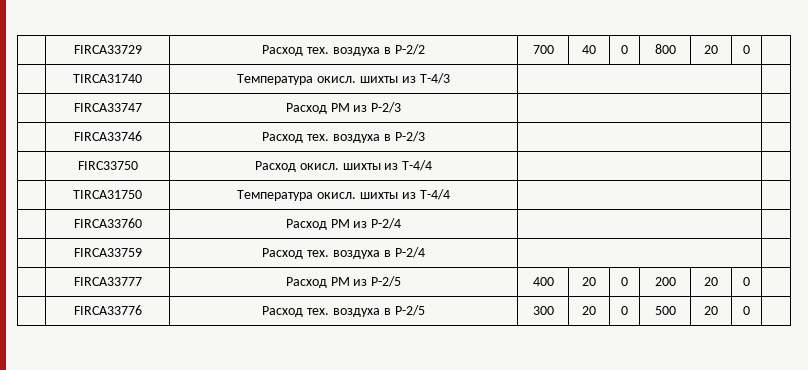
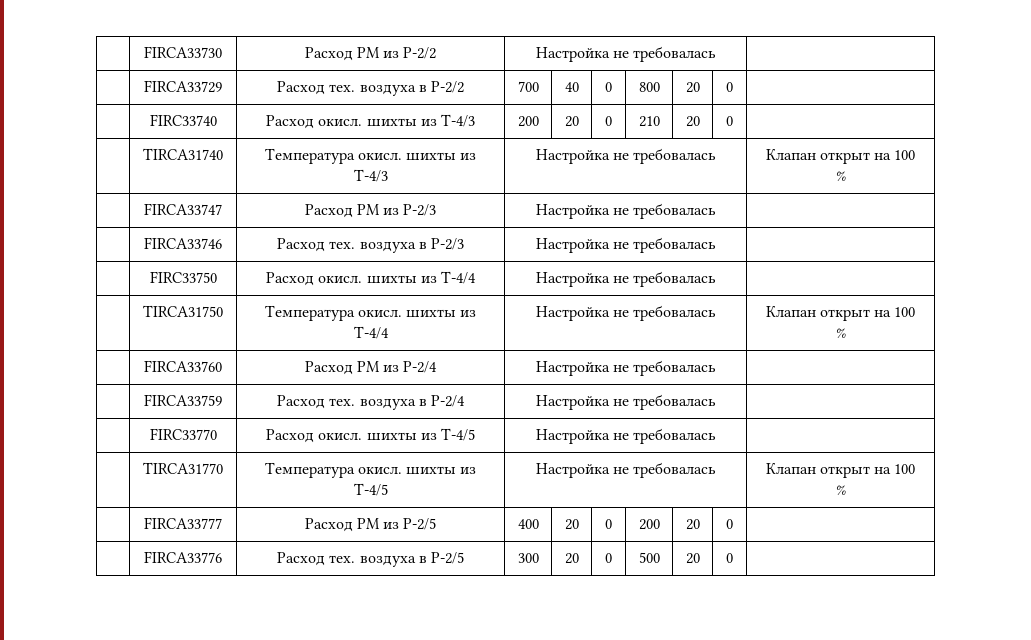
(73, 49) none -> [144,46,222,58] [304,47,437,61] [535,46,717,62] | FIRCA33730 | Расход РМ из Р-2/2 | Настройка не требовалась | //
(750, 49) none -> [149,114,217,126] [265,114,476,129] [517,116,539,127] [564,116,579,127] [605,116,612,126] [638,116,660,127] [685,116,700,127] [726,116,733,126] // | FIRC33740 | Расход окисл. шихты из T-4/3 | 200 | 20 | 0 | 210 | 20 | 0 |
(450, 78) | -> [535,148,717,164] [765,149,916,164] [835,171,846,181] Настройка не требовалась | Клапан открыт на 100 %
(402, 107) none -> [535,203,717,219] Настройка не требовалась
(425, 136) none -> [535,237,717,253] Настройка не требовалась
(433, 165) none -> [535,271,717,287] Настройка не требовалась
(450, 194) | -> [535,305,717,321] [765,306,916,321] [835,328,846,338] Настройка не требовалась | Клапан открыт на 100 %
(402, 223) none -> [535,360,717,376] Настройка не требовалась
(425, 252) | -> [535,394,717,410] [149,428,217,440] [265,428,476,443] [535,428,717,444] [143,462,223,474] [264,462,477,478] [353,483,388,496] [535,462,717,478] [765,463,916,478] [835,485,846,495] Настройка не требовалась | // | FIRC33770 | Расход окисл. шихты из T-4/5 | Настройка не требовалась | // | TIRCA31770 | Температура окисл. шихты из T-4/5 | Настройка не требовалась | Клапан открыт на 100 %

